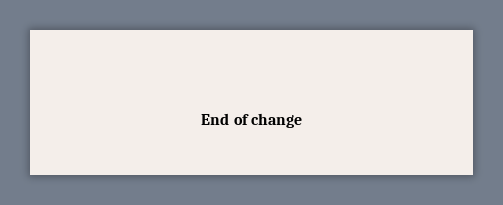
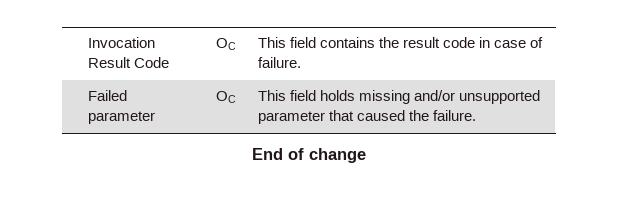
(201, 119) none -> [87,37,155,48] [87,57,169,68] [216,38,236,50] [257,37,544,48] [257,57,301,68] [87,90,127,101] [87,111,155,124] [216,91,236,103] [257,90,541,104] [257,110,477,124] Invocation Result Code | OC | This field contains the result code in case of failure. // Failed parameter | OC | This field holds missing and/or unsupported parameter that caused the failure. //

